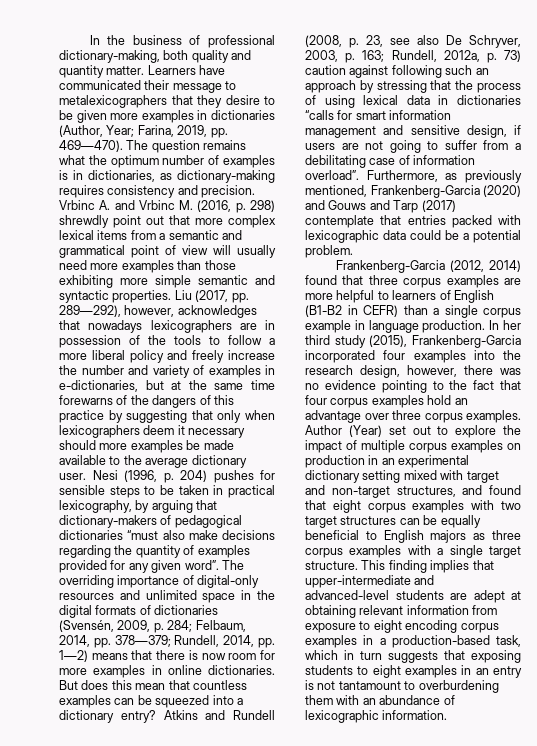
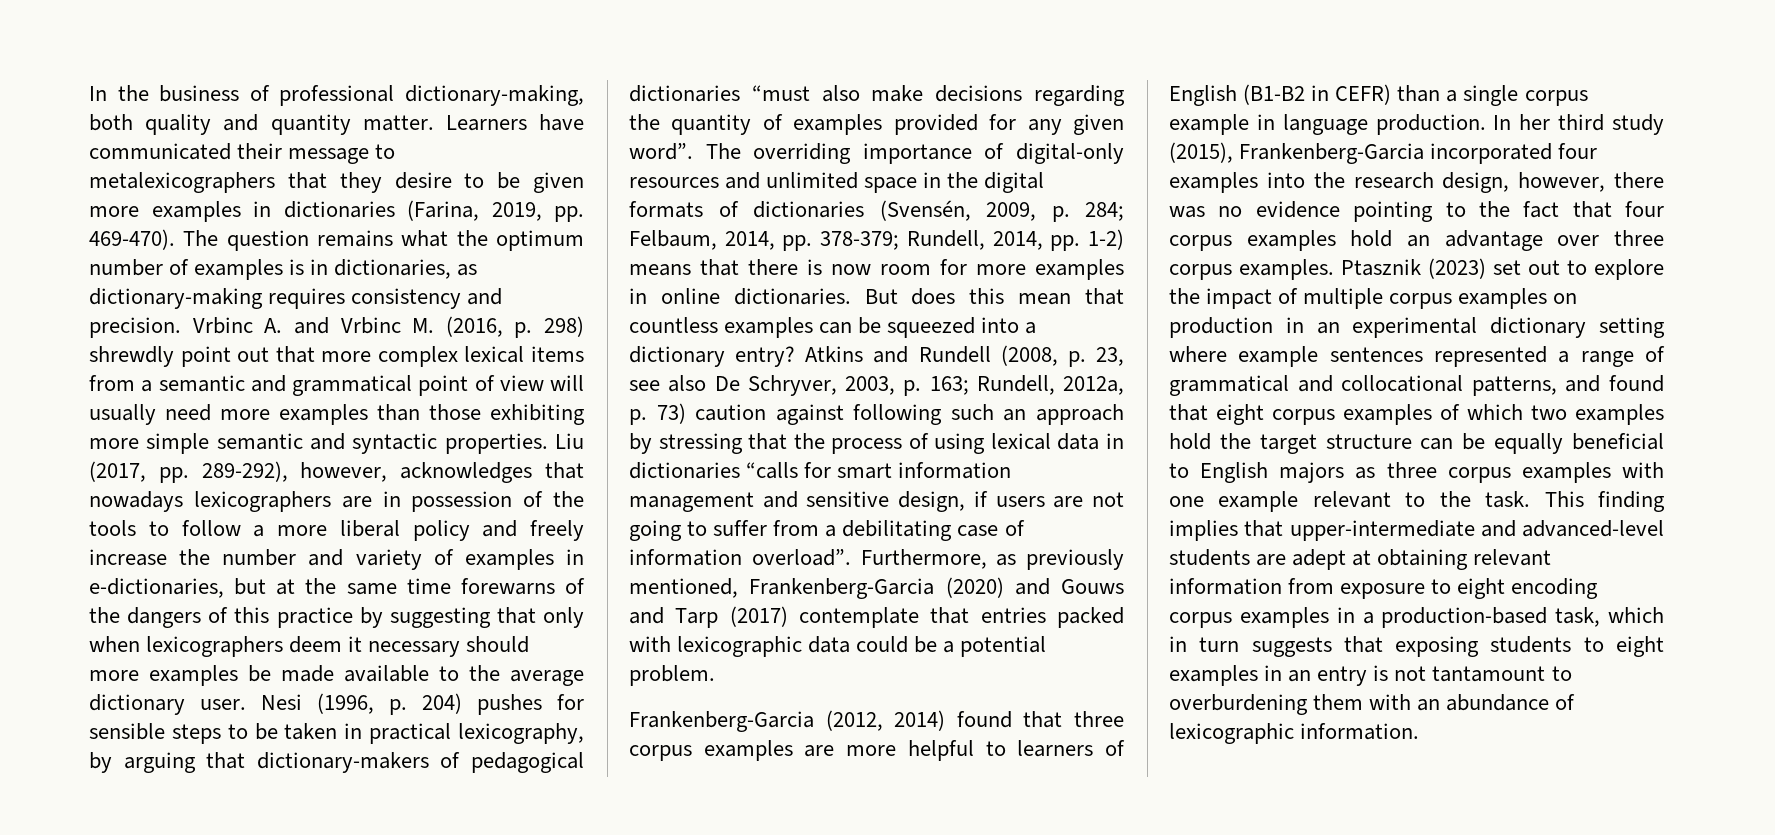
[59,125,174,137] (Author, Year; Farina, -> [407,200,479,221] (Farina,
[59,140,123,152] 469—470). -> [89,229,175,250] 469-470).
[59,305,121,317] 289—292), -> [201,461,288,482] 289-292),
[114,635,171,647] 378—379; -> [820,231,900,250] 378-379;
[59,650,88,662] 1—2) -> [1088,229,1124,250] 1-2)
[305,425,382,437] Author (Year) -> [1341,258,1486,279] Ptasznik (2023)
[403,470,499,483] [305,485,456,498] mixed with target and non-target structures, -> [1169,346,1665,367] [1169,375,1557,396] where example sentences represented a range of grammatical and collocational patterns,
[471,500,521,510] [305,516,397,528] with two target structures -> [1440,404,1664,425] [1169,433,1412,454] of which two examples hold the target structure
[437,545,521,558] [305,561,358,570] a single target structure. -> [1169,491,1531,512] one example relevant to the task.

